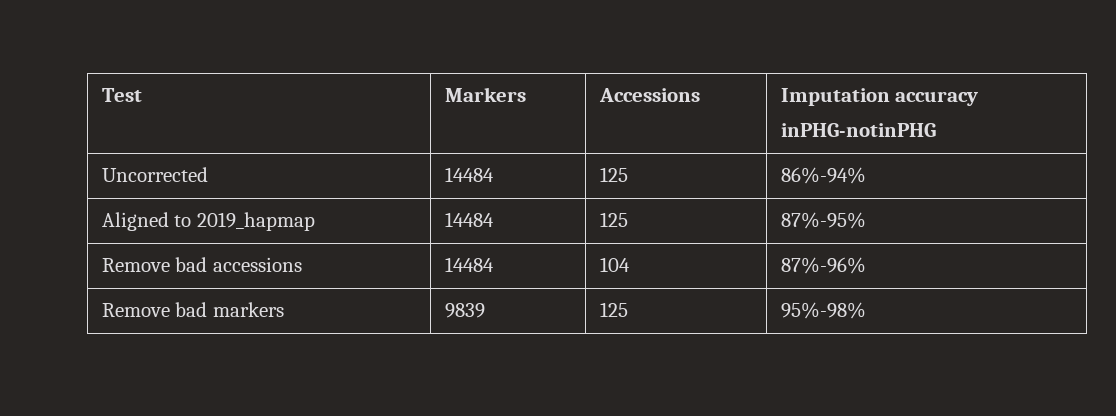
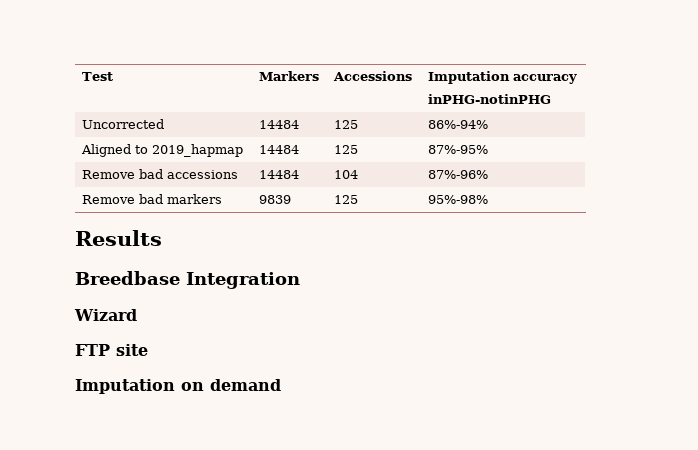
(866, 310) none -> [75,230,162,246] [75,271,300,289] [74,309,137,321] [75,344,148,356] [75,379,281,394] // Results // Breedbase Integration // Wizard // FTP site // Imputation on demand

